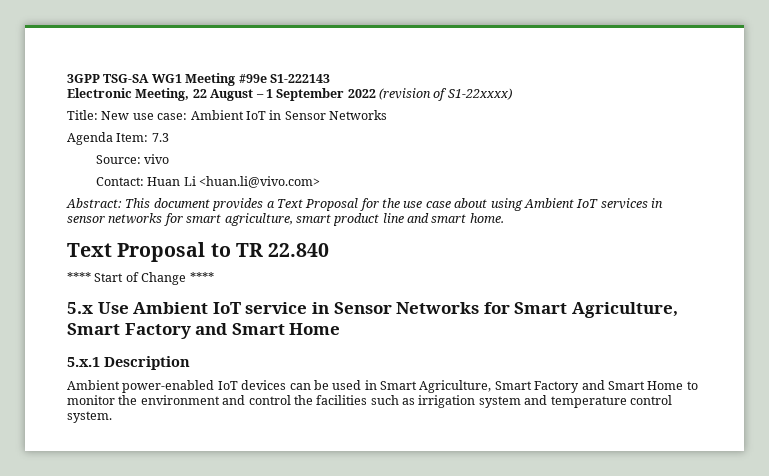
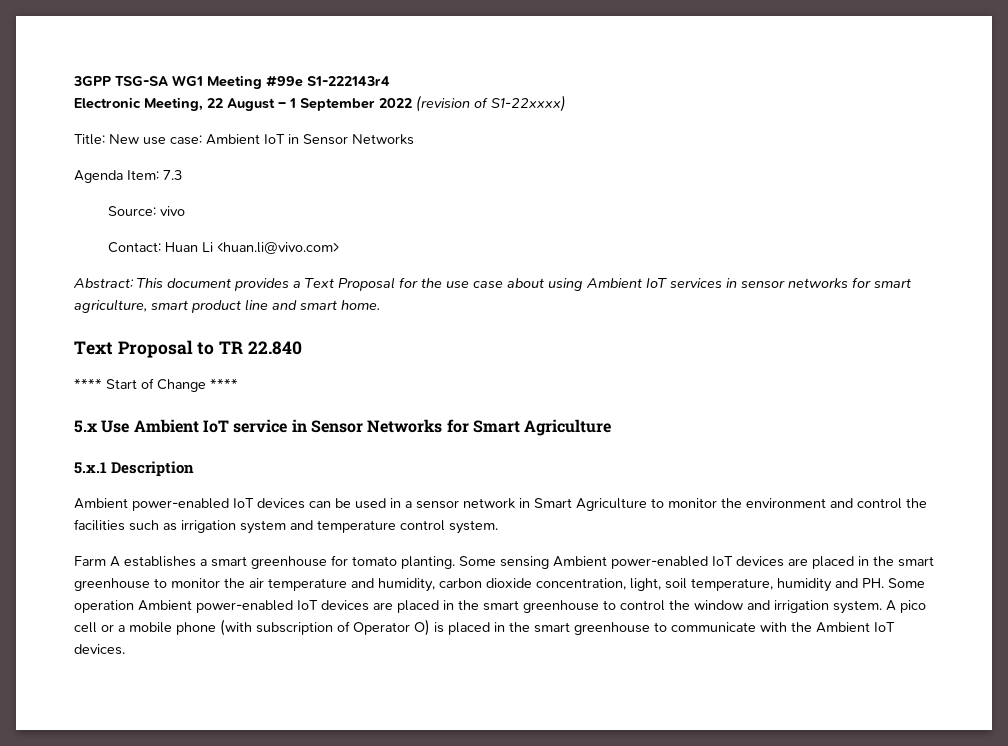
[269,74,330,83] S1-222143 -> [307,76,390,86] S1-222143r4
[571,302,678,318] [67,323,341,339] Agriculture, Smart Factory and Smart Home -> [524,419,612,436] Agriculture
[380,380,684,393] Smart Agriculture, Smart Factory and Smart Home -> [405,498,647,511] a sensor network in Smart Agriculture
(112, 417) none -> [74,555,934,569] [74,578,925,592] [74,600,926,614] [74,619,895,636] [74,644,125,655] // Farm A establishes a smart greenhouse for tomato planting. Some sensing Ambient power-enabled IoT devices are placed in the smart greenhouse to monitor the air temperature and humidity, carbon dioxide concentration, light, soil temperature, humidity and PH. Some operation Ambient power-enabled IoT devices are placed in the smart greenhouse to control the window and irrigation system. A pico cell or a mobile phone (with subscription of Operator O) is placed in the smart greenhouse to communicate with the Ambient IoT devices.

